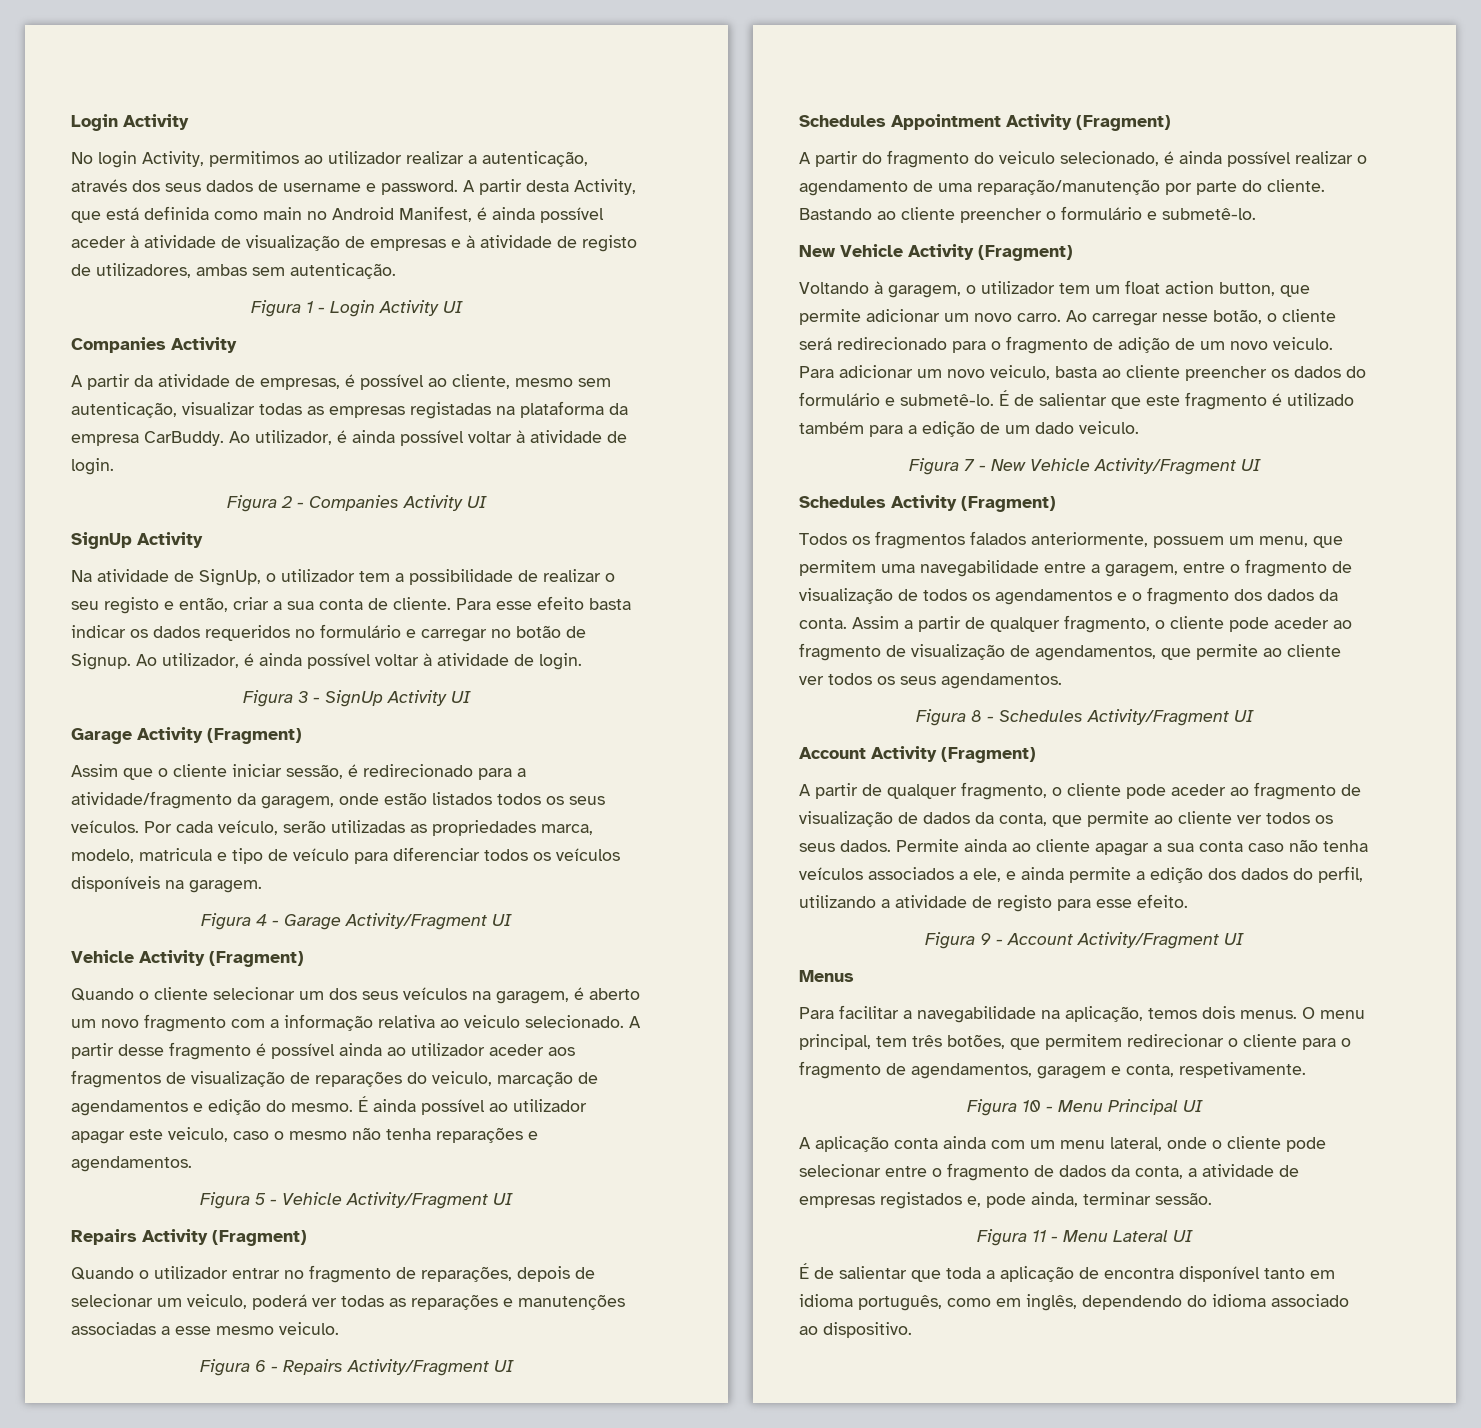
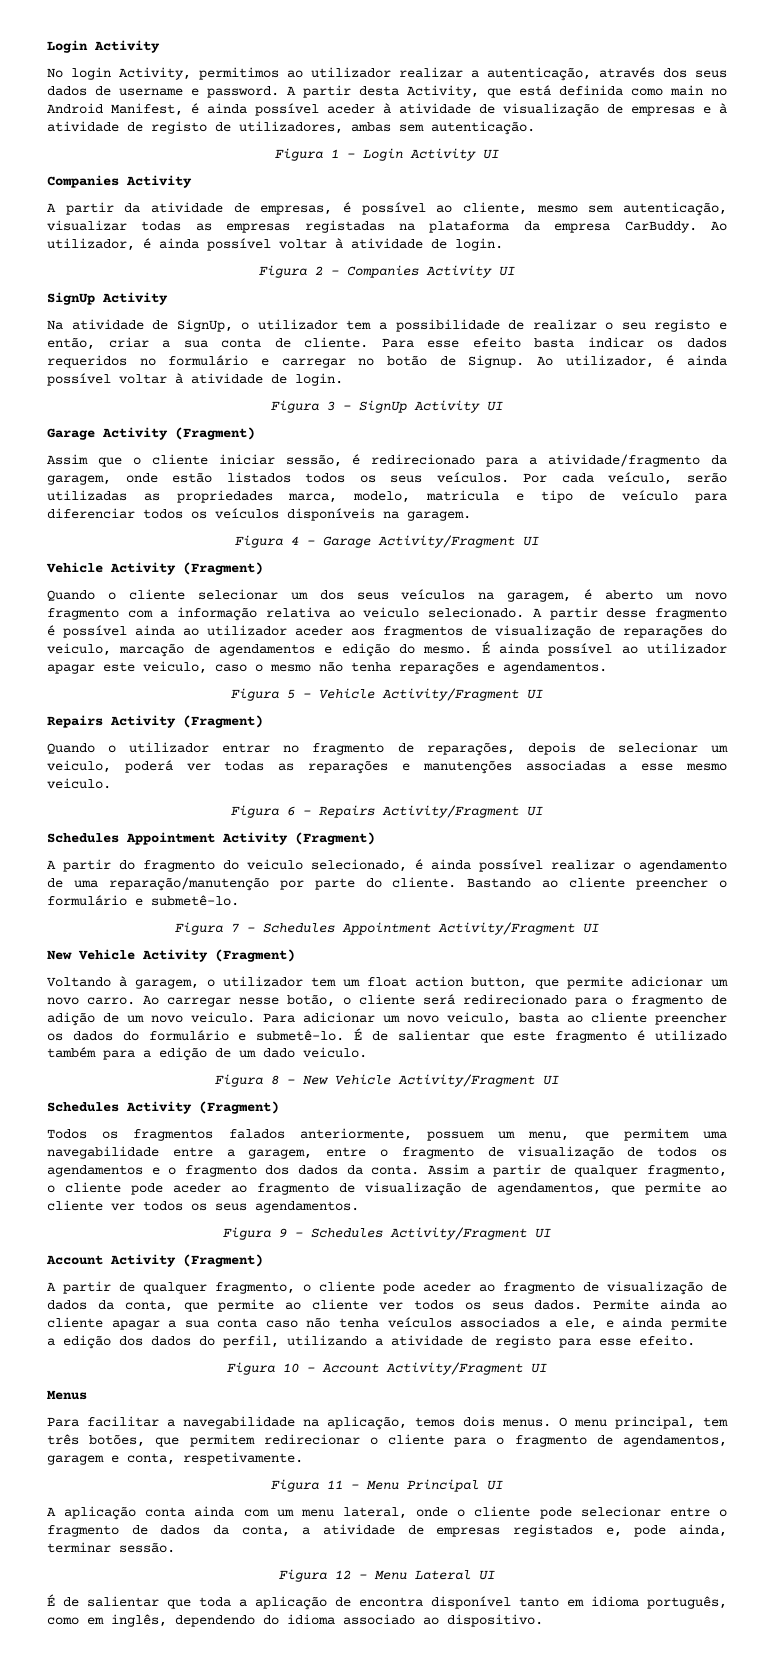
(1256, 214) none -> [175,922,599,935] // Figura 7 - Schedules Appointment Activity/Fragment UI
[963,459,975,471] 7 -> [271,1075,279,1085] 8
[970,710,982,722] 8 -> [279,1228,287,1238] 9
[980,933,991,945] 9 -> [283,1363,299,1373] 10
[1021,1100,1041,1112] 10 -> [327,1480,343,1489] 11
[1031,1230,1046,1242] 11 -> [335,1570,351,1579] 12

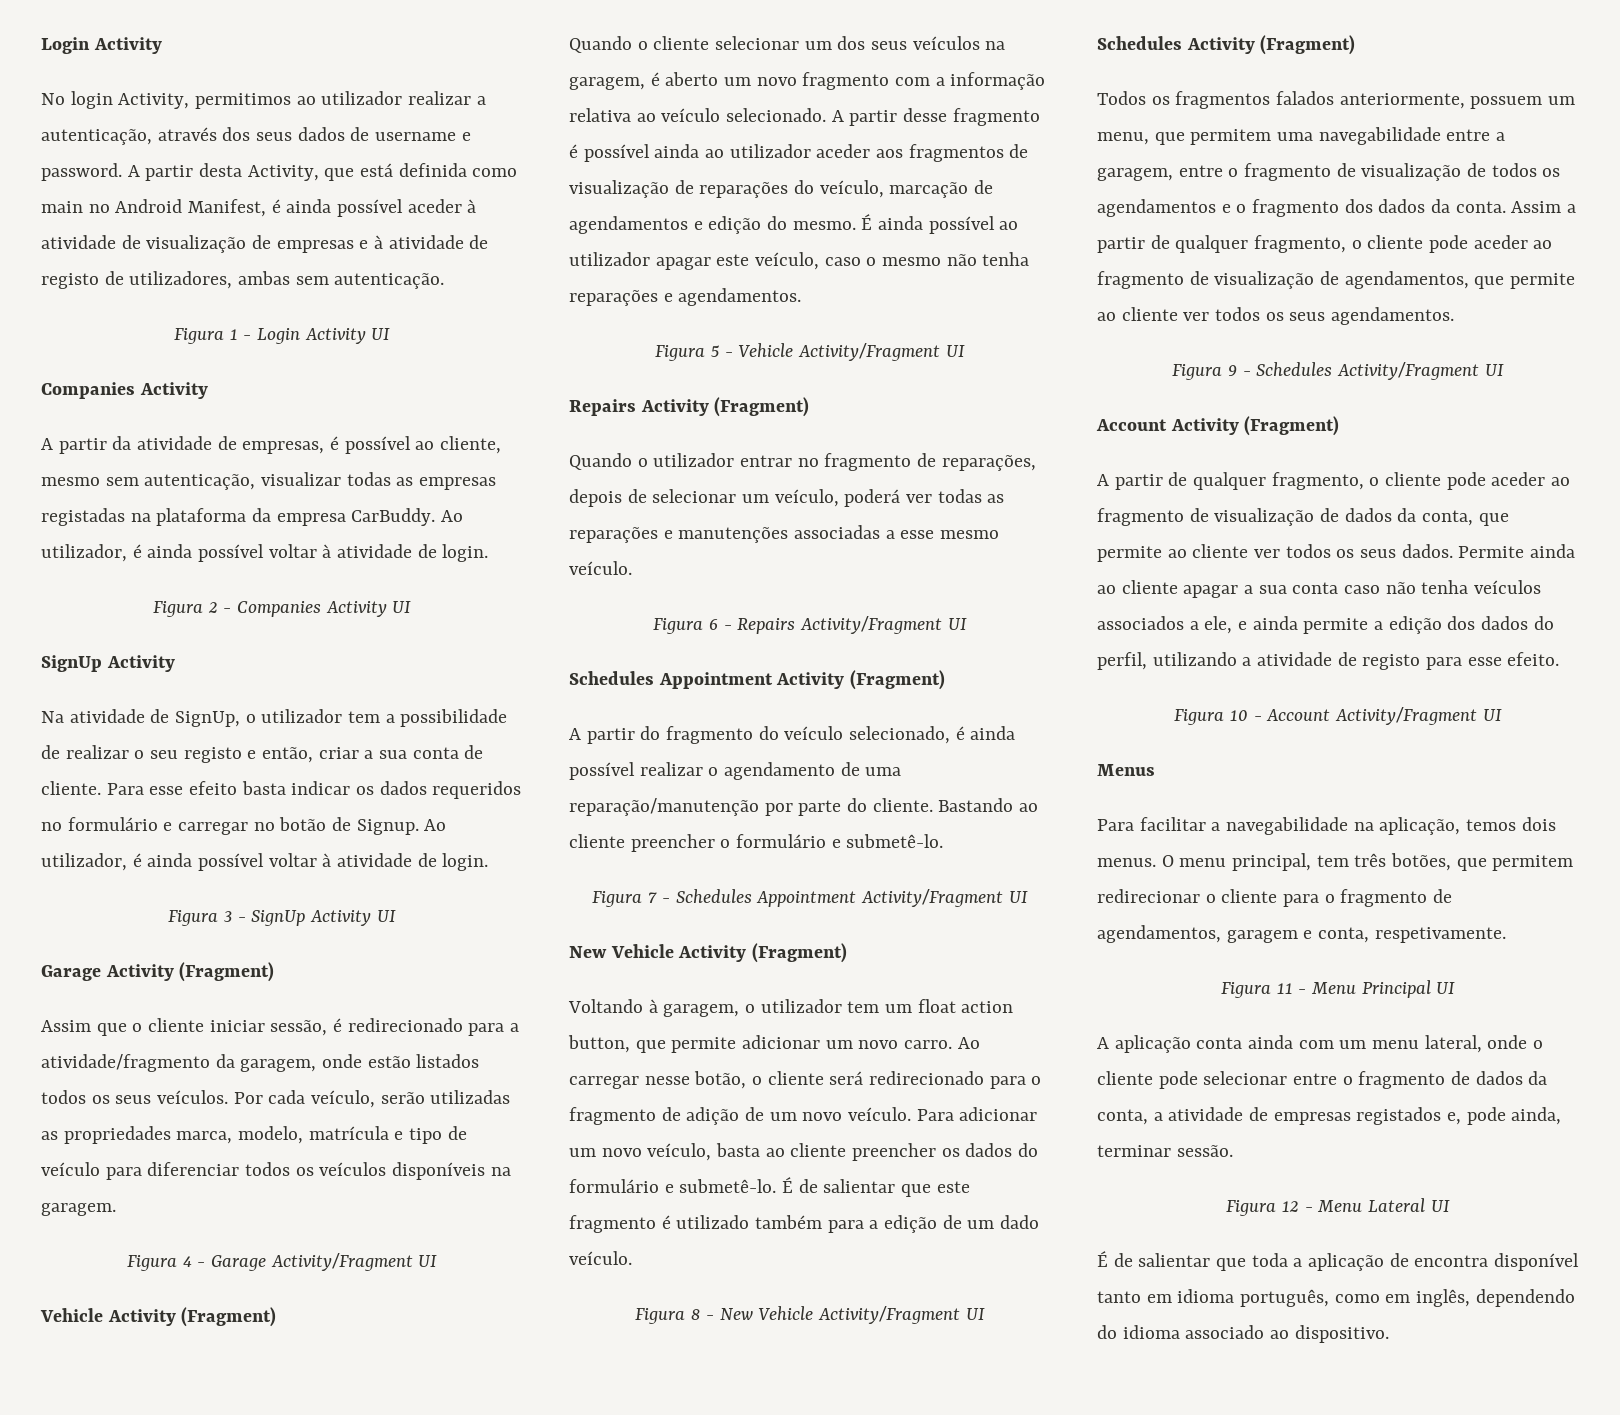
[426,490,499,501] matricula -> [308,1126,389,1140] matrícula
[363,607,420,618] veiculo -> [661,108,721,122] veículo
[47,643,111,656] veiculo, -> [819,180,884,198] veículo,
[143,661,207,674] veiculo, -> [755,252,820,270] veículo,
[47,760,111,773] veiculo, -> [774,489,839,507] veículo,
[47,778,111,789] veiculo. -> [569,561,632,575] veículo.
[247,859,303,870] veiculo -> [784,726,844,740] veículo
[191,1012,255,1023] veiculo. -> [848,1107,912,1121] veículo.
[447,1012,511,1025] veiculo, -> [647,1143,712,1161] veículo,
[303,1047,367,1058] veiculo. -> [569,1251,632,1265] veículo.

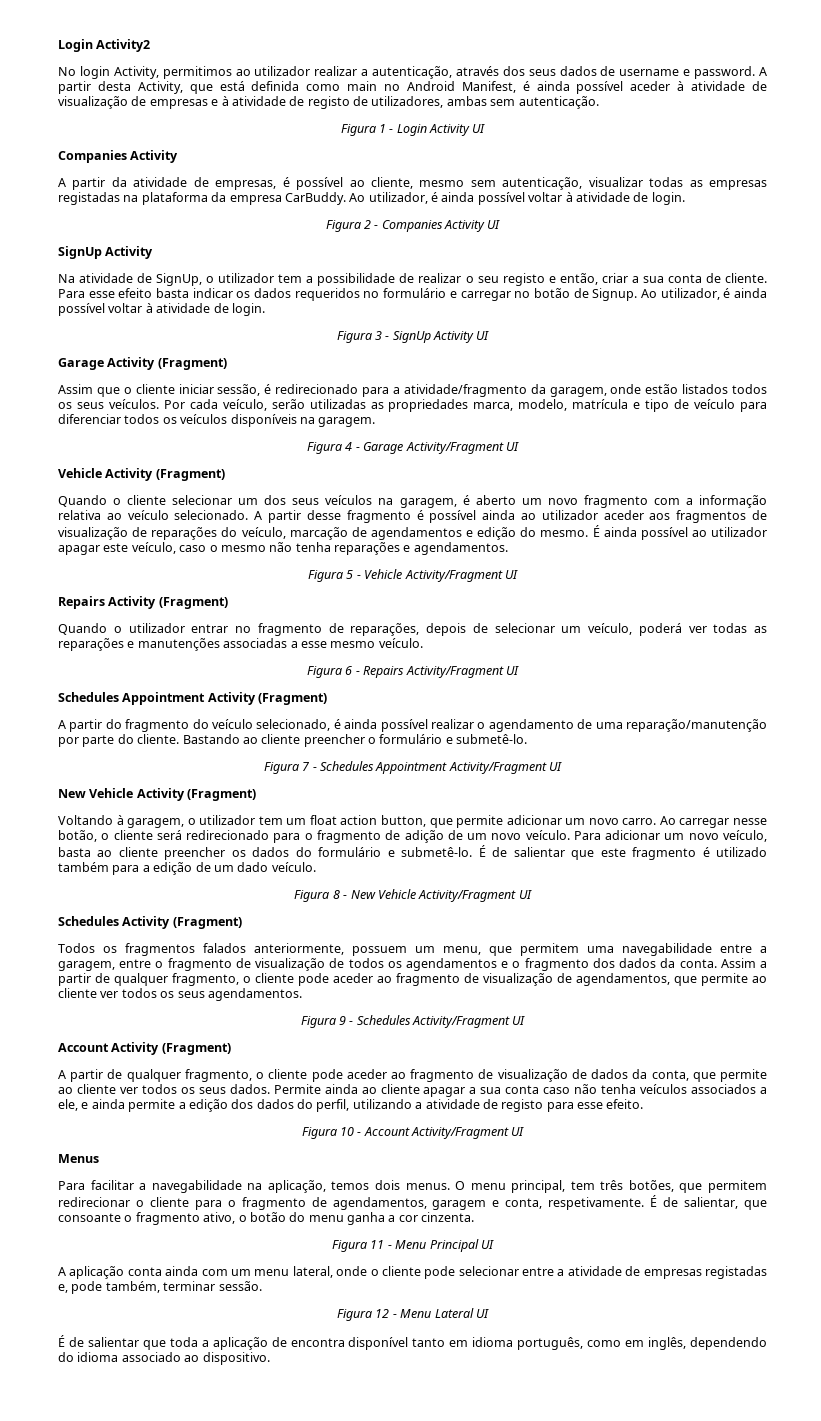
[41,37,162,54] Login Activity -> [58,39,151,52] Login Activity2
(1506, 935) none -> [650,1195,767,1210] [58,1212,475,1225] É de salientar, que consoante o fragmento ativo, o botão do menu ganha a cor cinzenta.
[1342,1071,1548,1089] [1097,1109,1148,1125] o fragmento de dados da conta, -> (555, 1271) none
[1356,1107,1442,1125] registados -> [705,1266,768,1279] registadas
[1511,1107,1562,1125] ainda, -> [105,1281,160,1293] também,

